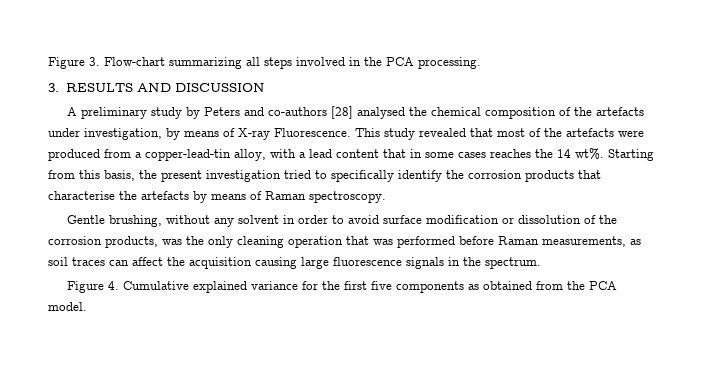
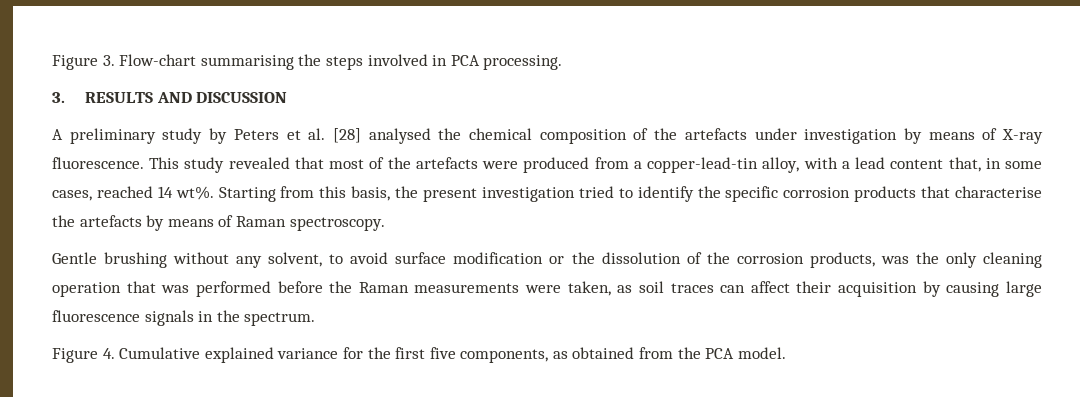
[169,57,260,69] summarizing all -> [200,54,322,70] summarising the
[364,57,382,66] the -> (448, 60) none
[244,107,328,116] and co-authors -> [286,128,326,140] et al.
[84,128,162,140] investigation, -> [804,129,898,144] investigation
[274,128,351,137] Fluorescence. -> [52,157,144,169] fluorescence.
[383,149,406,158] that -> [948,157,981,172] that,
[458,149,553,158] cases reaches the -> [52,186,153,201] cases, reached
[331,170,394,182] specifically -> (633, 193) none
(464, 174) none -> [725,186,779,202] specific
[109,215,163,227] brushing, -> [104,252,168,268] brushing
[238,215,329,224] solvent in order -> [268,252,323,267] solvent,
(515, 220) none -> [571,252,595,264] the
[498,236,626,247] Raman measurements, -> [329,281,611,296] the Raman measurements were taken,
[167,257,252,269] the acquisition -> [796,281,941,297] their acquisition by
[396,281,465,293] components -> [460,349,549,363] components,

